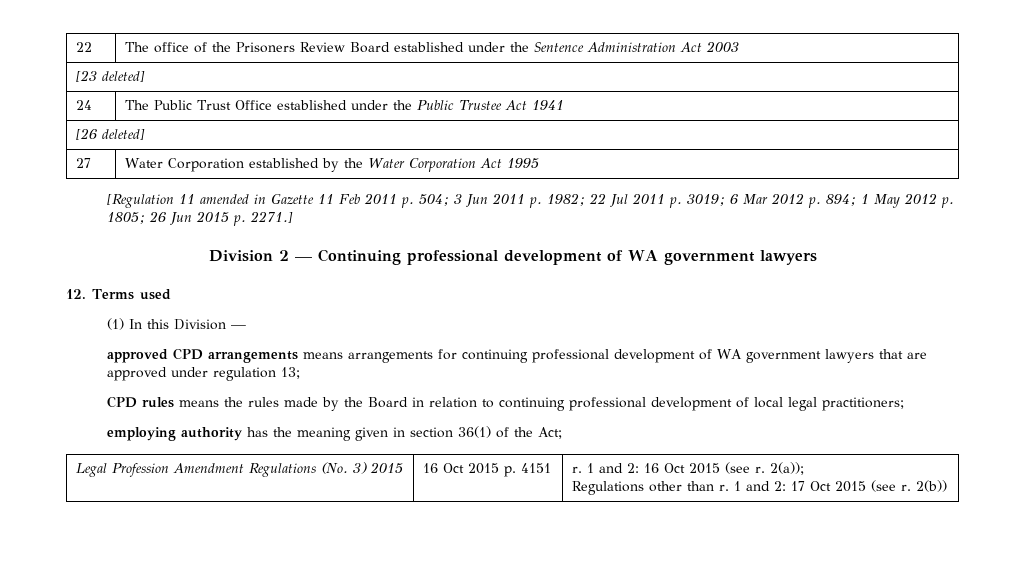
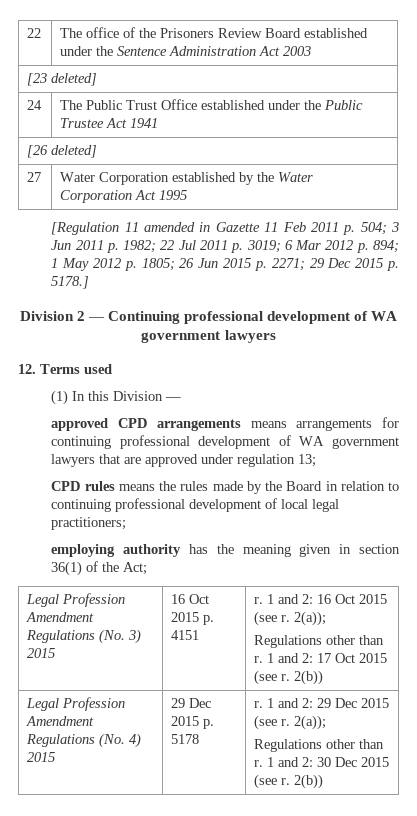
[249,211,293,223] 2271.] -> [271,258,399,271] [51,276,90,289] 2271; 29 Dec 2015 p. 5178.]
(948, 486) none -> [26,697,126,711] [26,716,95,726] [26,733,142,748] [27,752,56,762] [171,698,212,708] [171,716,215,729] [171,734,200,744] [254,698,390,708] [254,715,327,730] [254,739,385,752] [254,757,390,767] [254,774,324,789] // Legal Profession Amendment Regulations (No. 4) 2015 | 29 Dec 2015 p. 5178 | r. 1 and 2: 29 Dec 2015 (see r. 2(a)); // Regulations other than r. 1 and 2: 30 Dec 2015 (see r. 2(b))

